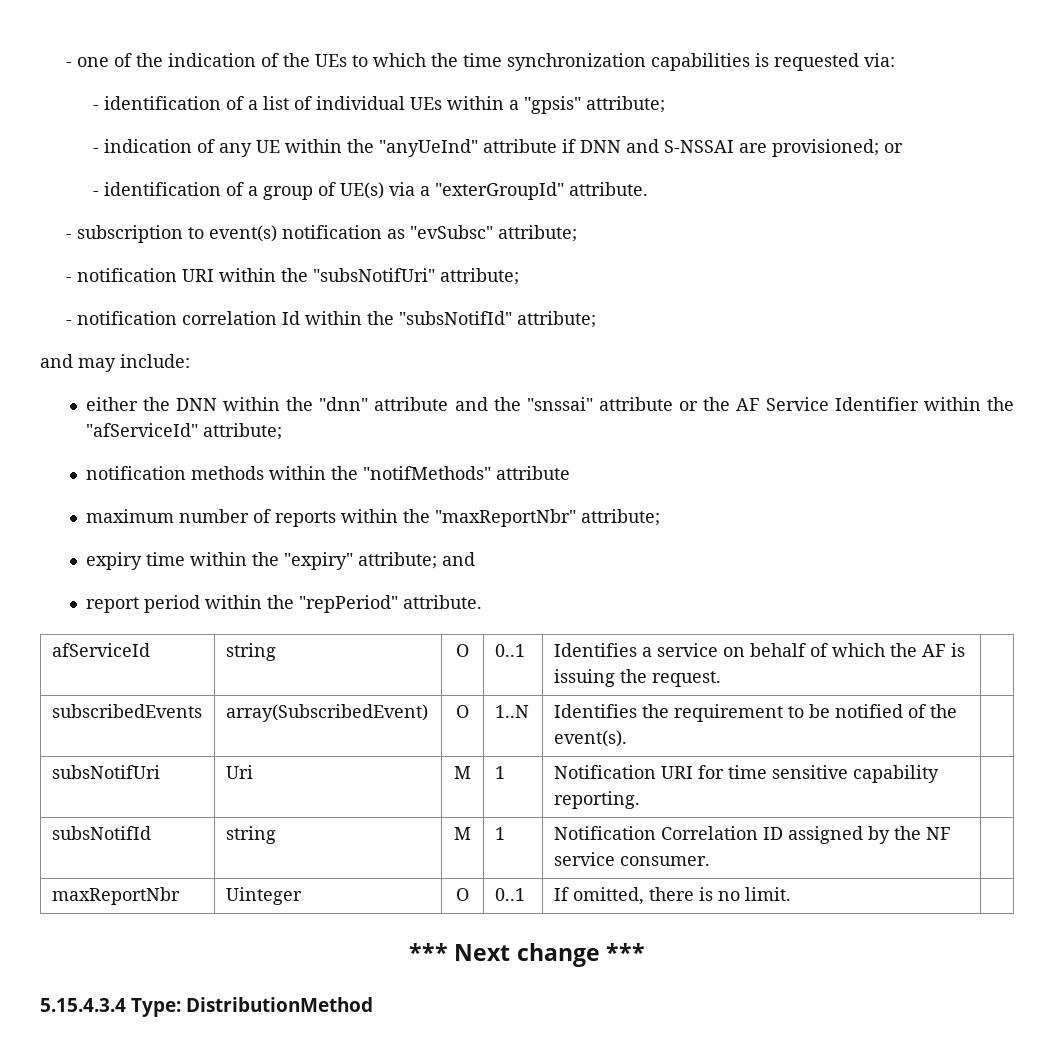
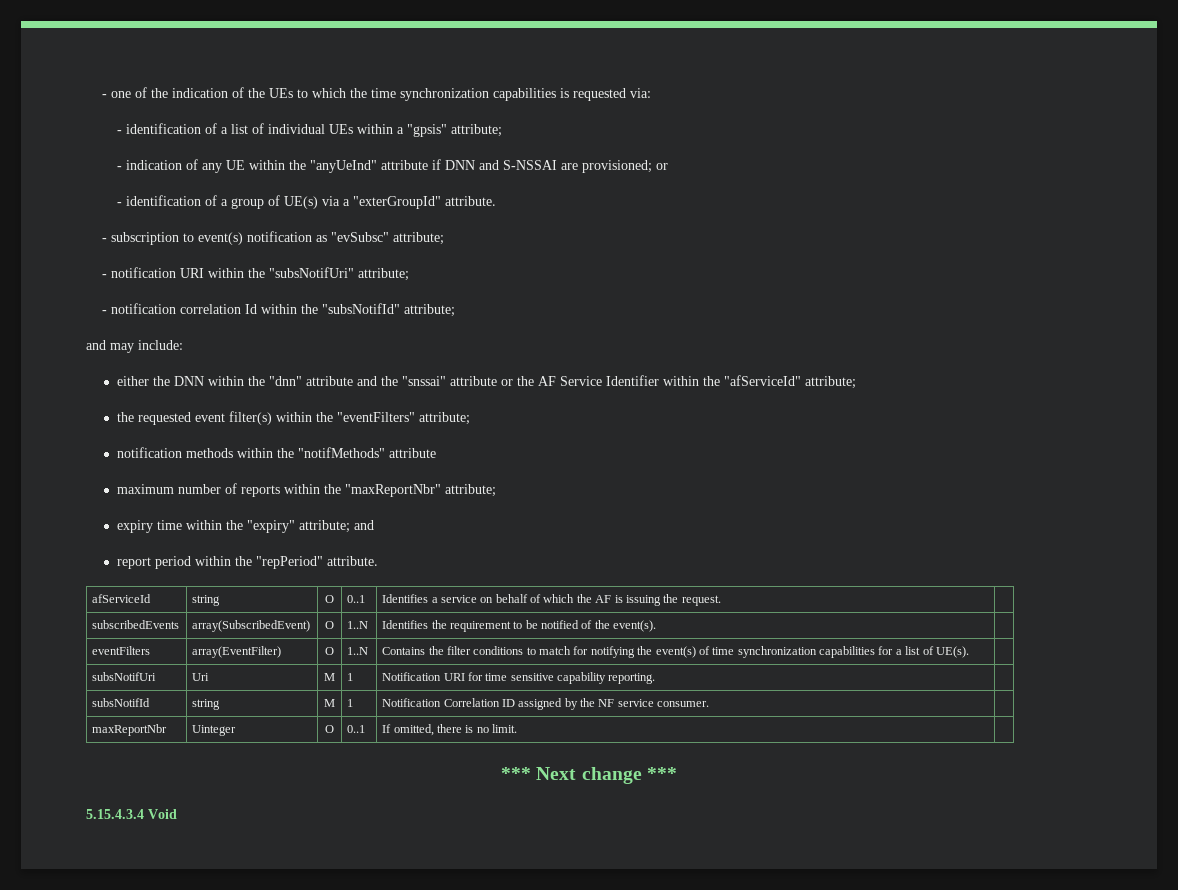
(283, 431) none -> [116,411,470,425] // the requested event filter(s) within the "eventFilters" attribute;
(627, 738) none -> [92,646,151,655] [192,646,282,658] [325,647,334,655] [347,647,369,655] [382,646,969,658] // eventFilters | array(EventFilter) | O | 1..N | Contains the filter conditions to match for notifying the event(s) of time synchronization capabilities for a list of UE(s). |
[131,997,373,1017] Type: DistributionMethod -> [148,809,177,819] Void

